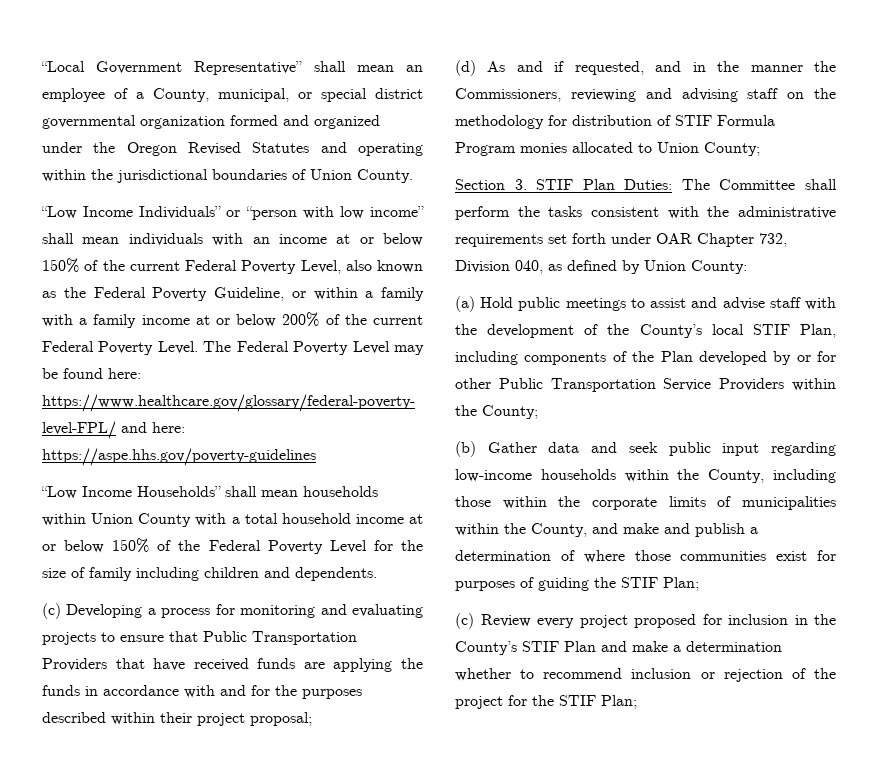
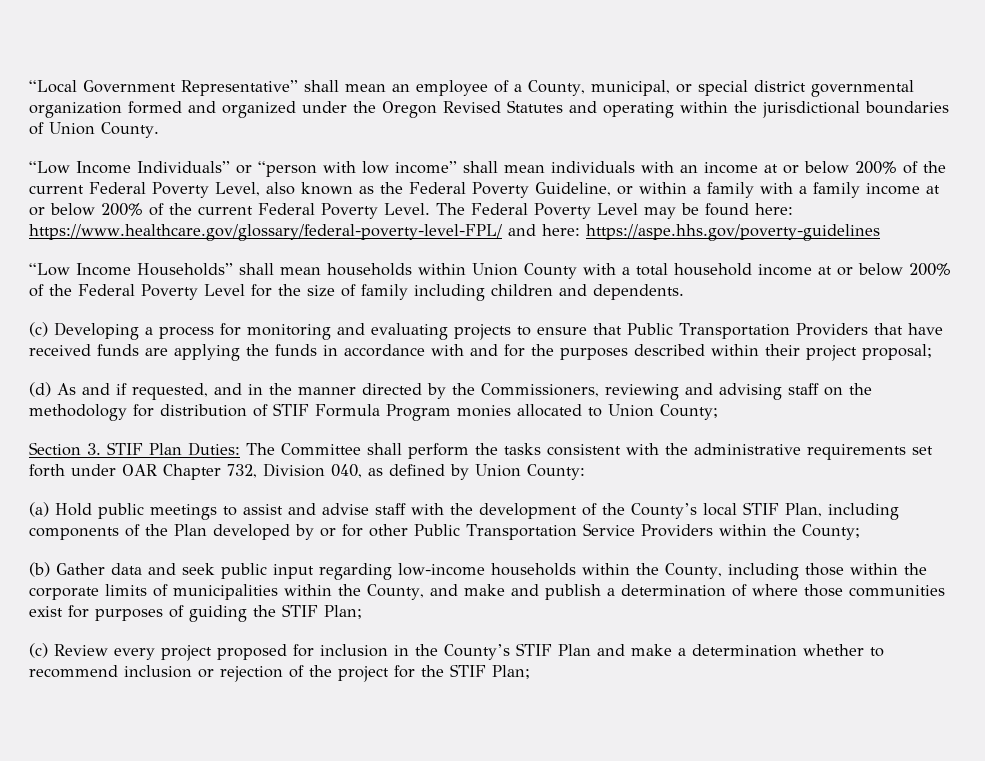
[42,258,79,273] 150% -> [855,161,897,174] 200%
[112,538,150,553] 150% -> [909,263,951,276] 200%
(803, 68) none -> [362,383,446,399] directed by

